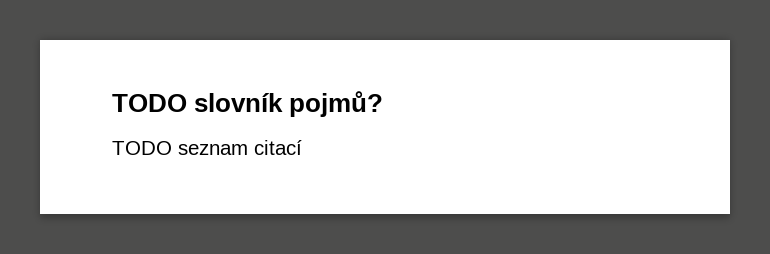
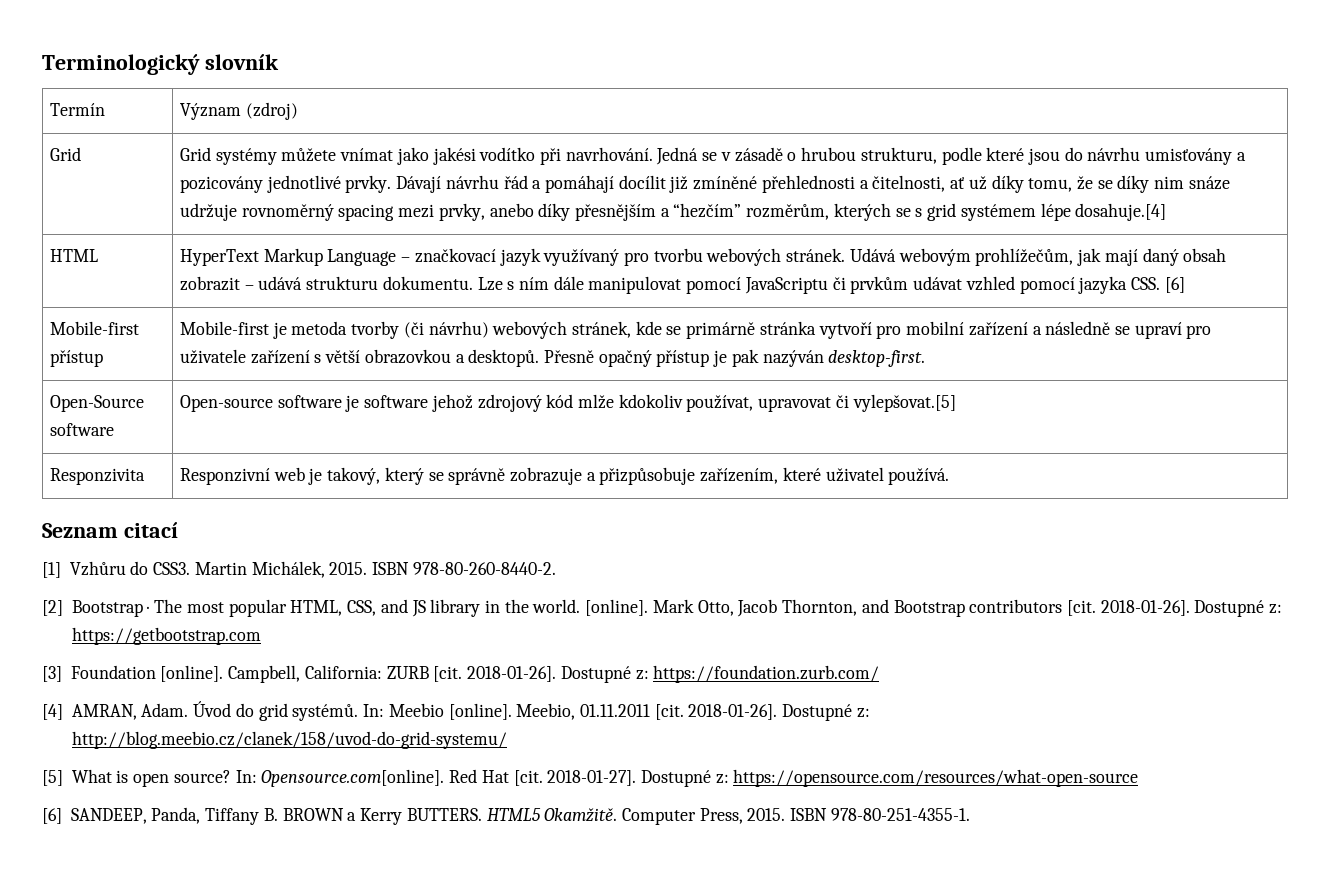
[112,94,187,112] TODO -> [42,54,200,75] Terminologický
[289,91,384,117] [112,140,302,155] pojmů? // TODO seznam citací -> [49,103,105,116] [179,102,298,120] [49,147,81,161] [179,147,1246,165] [179,175,1230,193] [179,203,1167,221] [49,249,98,262] [179,248,1227,266] [179,276,1185,294] [49,321,139,335] [49,350,103,367] [179,321,1212,339] [179,349,926,367] [49,395,144,412] [49,423,114,436] [179,394,956,412] [49,468,145,485] [179,467,950,485] [42,522,178,538] [42,561,556,578] [42,599,1283,617] [71,627,261,645] [42,665,880,683] [42,701,870,721] [71,731,507,749] [42,769,1139,787] [42,807,970,825] // Termín | Význam (zdroj) // Grid | Grid systémy můžete vnímat jako jakési vodítko při navrhování. Jedná se v zásadě o hrubou strukturu, podle které jsou do návrhu umisťovány a pozicovány jednotlivé prvky. Dávají návrhu řád a pomáhají docílit již zmíněné přehlednosti a čitelnosti, ať už díky tomu, že se díky nim snáze udržuje rovnoměrný spacing mezi prvky, anebo díky přesnějším a “hezčím” rozměrům, kterých se s grid systémem lépe dosahuje.[4] // HTML | HyperText Markup Language – značkovací jazyk využívaný pro tvorbu webových stránek. Udává webovým prohlížečům, jak mají daný obsah zobrazit – udává strukturu dokumentu. Lze s ním dále manipulovat pomocí JavaScriptu či prvkům udávat vzhled pomocí jazyka CSS. [6] // Mobile-first přístup | Mobile-first je metoda tvorby (či návrhu) webových stránek, kde se primárně stránka vytvoří pro mobilní zařízení a následně se upraví pro uživatele zařízení s větší obrazovkou a desktopů. Přesně opačný přístup je pak nazýván desktop-first. // Open-Source software | Open-source software je software jehož zdrojový kód mlže kdokoliv používat, upravovat či vylepšovat.[5] // Responzivita | Responzivní web je takový, který se správně zobrazuje a přizpůsobuje zařízením, které uživatel používá. // Seznam citací // [1] Vzhůru do CSS3. Martin Michálek, 2015. ISBN 978-80-260-8440-2. // [2] Bootstrap · The most popular HTML, CSS, and JS library in the world. [online]. Mark Otto, Jacob Thornton, and Bootstrap contributors [cit. 2018-01-26]. Dostupné z: https://getbootstrap.com // [3] Foundation [online]. Campbell, California: ZURB [cit. 2018-01-26]. Dostupné z: https://foundation.zurb.com/ // [4] AMRAN, Adam. Úvod do grid systémů. In: Meebio [online]. Meebio, 01.11.2011 [cit. 2018-01-26]. Dostupné z: http://blog.meebio.cz/clanek/158/uvod-do-grid-systemu/ // [5] What is open source? In: Opensource.com[online]. Red Hat [cit. 2018-01-27]. Dostupné z: https://opensource.com/resources/what-open-source // [6] SANDEEP, Panda, Tiffany B. BROWN a Kerry BUTTERS. HTML5 Okamžitě. Computer Press, 2015. ISBN 978-80-251-4355-1.

